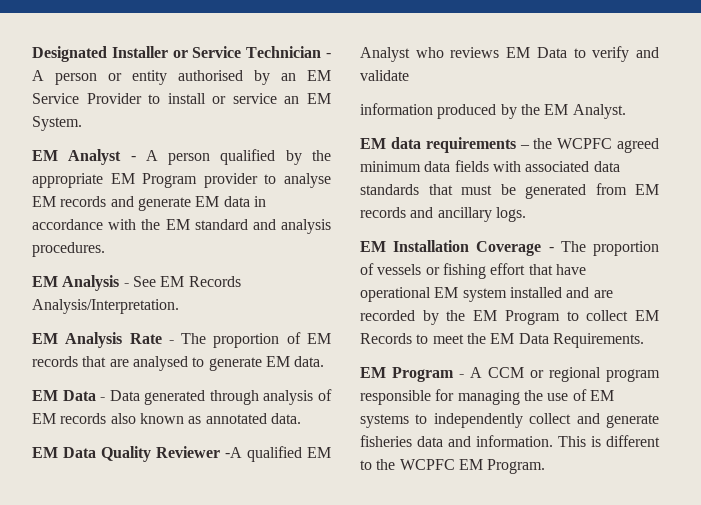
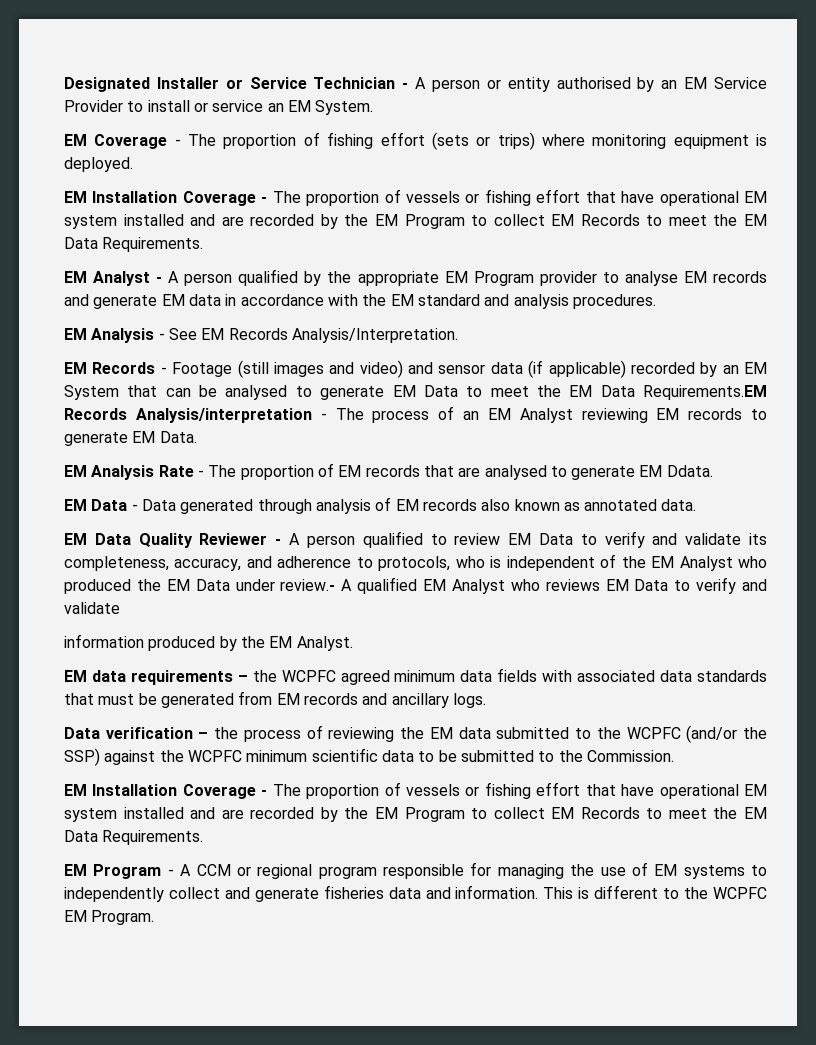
(82, 123) none -> [64,132,767,150] [64,157,133,172] [64,189,768,206] [64,214,767,229] [64,237,204,252] // EM Coverage - The proportion of fishing effort (sets or trips) where monitoring equipment is deployed. // EM Installation Coverage - The proportion of vessels or fishing effort that have operational EM system installed and are recorded by the EM Program to collect EM Records to meet the EM Data Requirements.
(179, 306) none -> [64,360,767,378] [64,385,767,400] [64,406,767,423] [64,431,197,446] // EM Records - Footage (still images and video) and sensor data (if applicable) recorded by an EM System that can be analysed to generate EM Data to meet the EM Data Requirements.EM Records Analysis/interpretation - The process of an EM Analyst reviewing EM records to generate EM Data.
[294,356,325,367] data. -> [666,465,713,477] Ddata.
[225,447,242,458] -A -> [275,531,767,548] [64,554,767,571] [64,579,353,594] - A person qualified to review EM Data to verify and validate its completeness, accuracy, and adherence to protocols, who is independent of the EM Analyst who produced the EM Data under review.- A
(526, 214) none -> [64,725,768,743] [64,748,674,766] // Data verification – the process of reviewing the EM data submitted to the WCPFC (and/or the SSP) against the WCPFC minimum scientific data to be submitted to the Commission.

